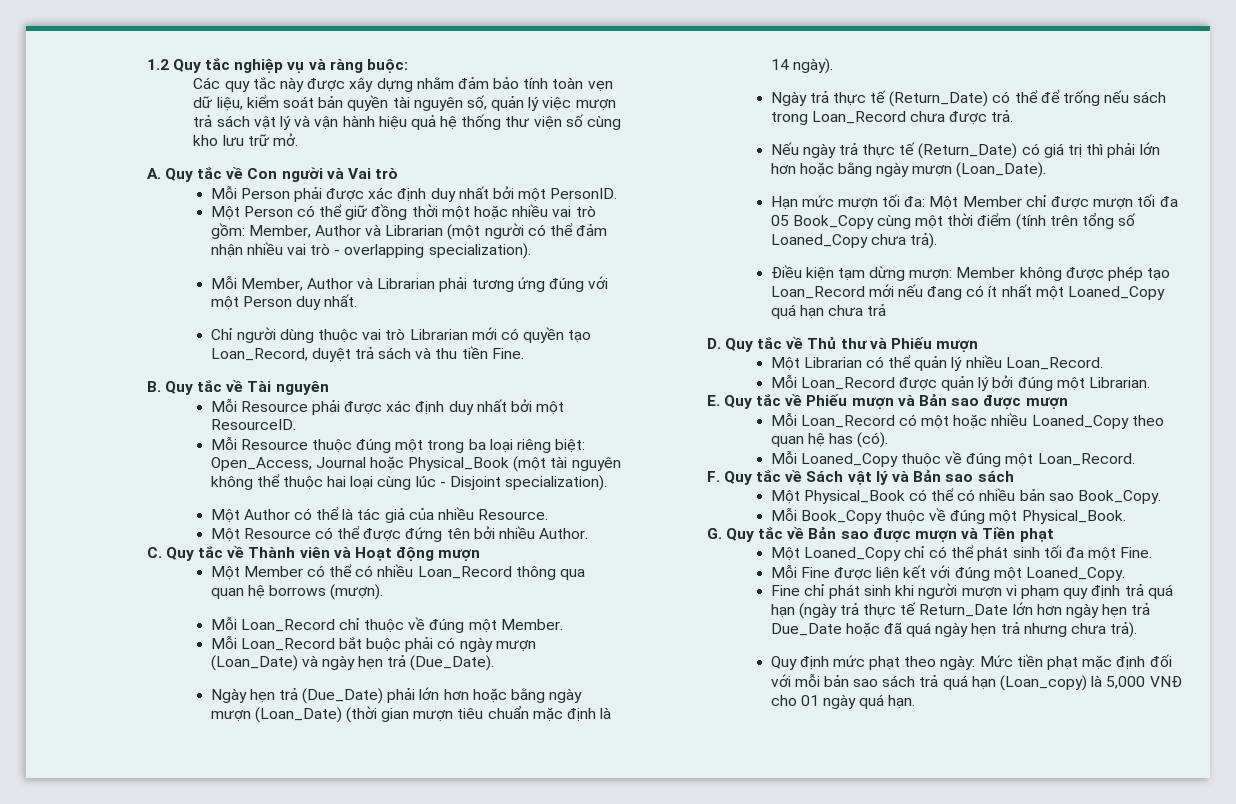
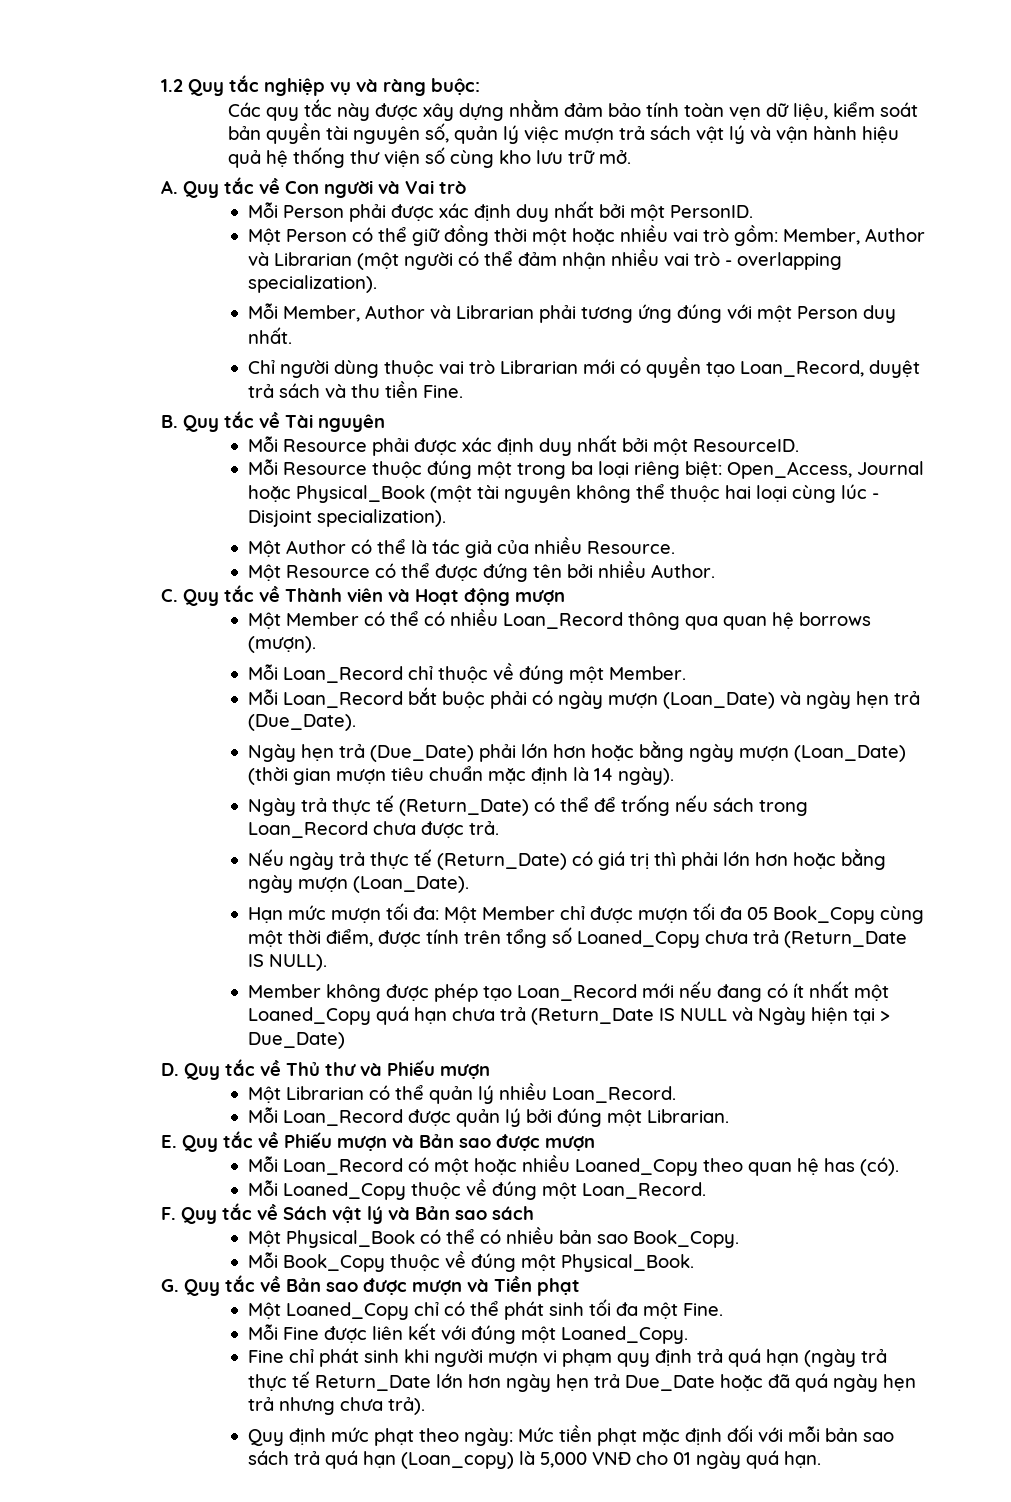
[977,213,1046,230] điểm (tính -> [325,929,459,947] điểm, được tính
[909,233,937,249] [770,265,953,281] trả). // Điều kiện tạm dừng mượn: -> [752,930,907,948] [247,954,327,971] trả (Return_Date IS NULL). //
(887, 310) none -> [530,1007,890,1025] [247,1032,345,1049] (Return_Date IS NULL và Ngày hiện tại > Due_Date)

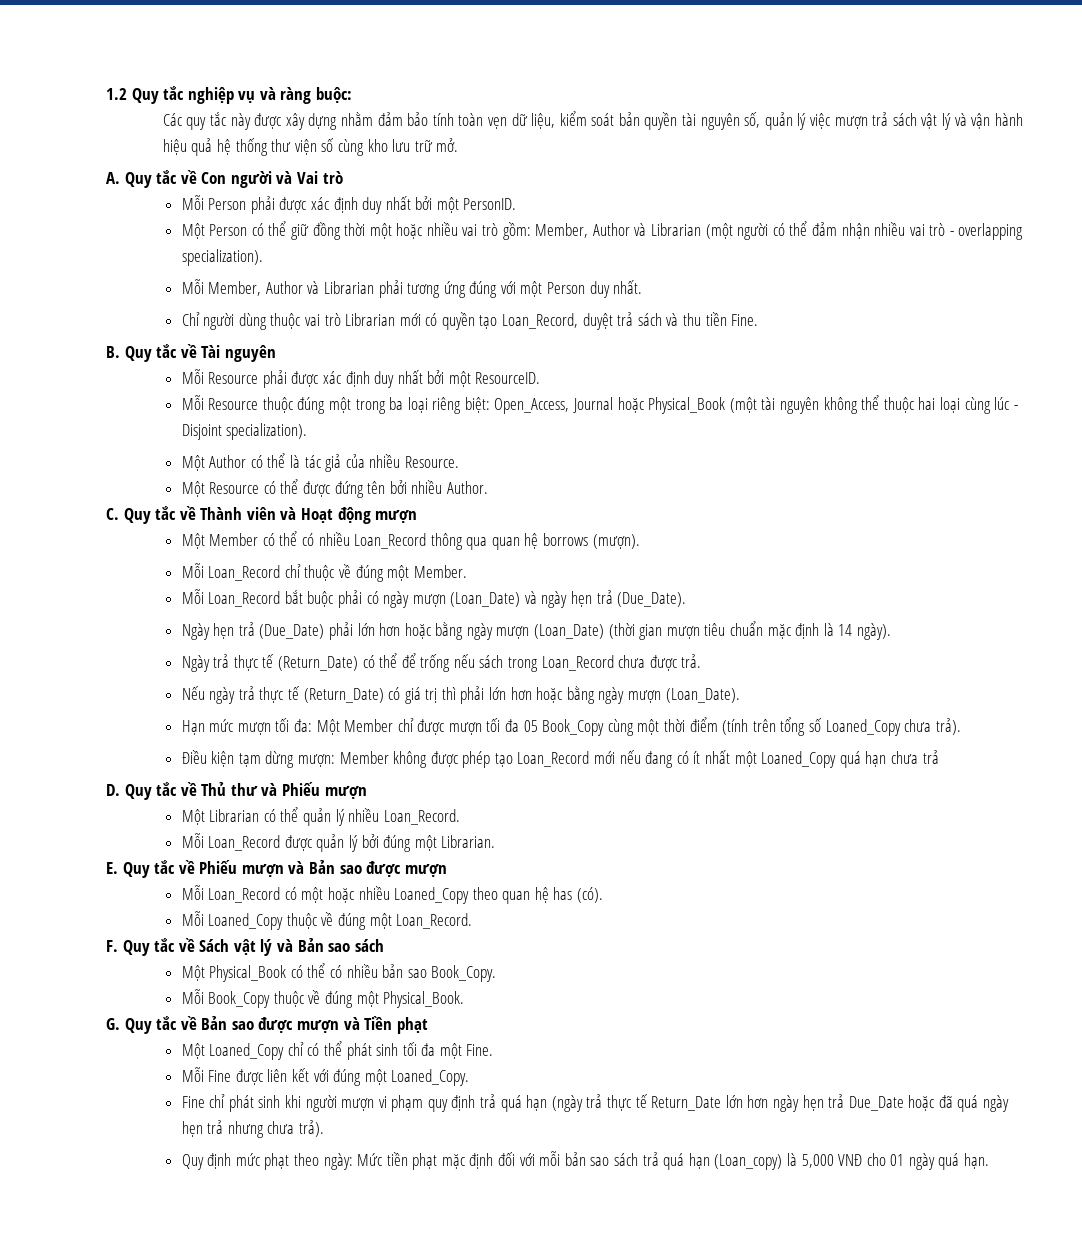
[325,929,459,947] điểm, được tính -> [689,717,749,735] điểm (tính
[752,930,907,948] [247,954,327,971] trả (Return_Date IS NULL). // -> [935,718,961,735] [181,750,335,768] trả). // Điều kiện tạm dừng mượn:
[530,1007,890,1025] [247,1032,345,1049] (Return_Date IS NULL và Ngày hiện tại > Due_Date) -> (939, 757) none

